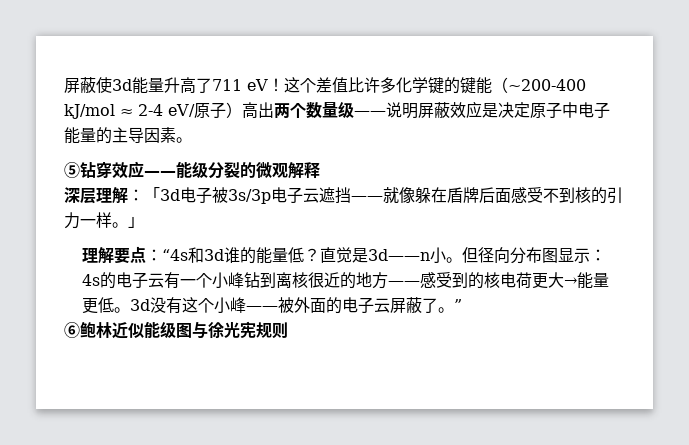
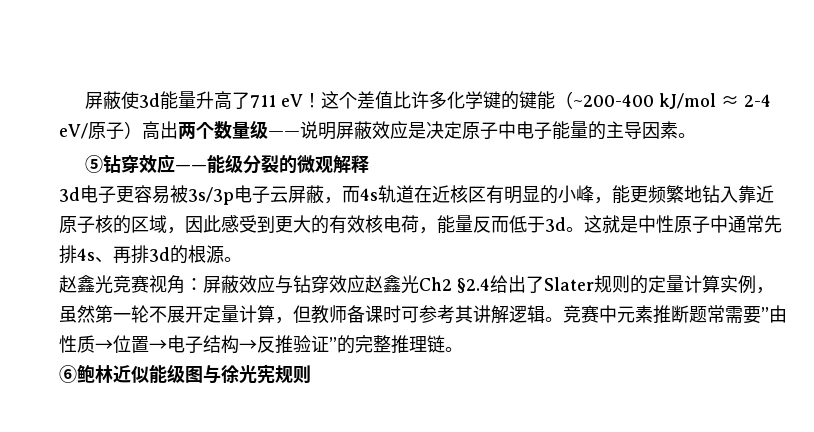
[64,187,160,204] 深层理解：「 -> (369, 164) none
(212, 195) none -> [116,185,170,204] 更容易
[319,187,623,204] [64,212,144,229] [82,246,607,264] [82,272,610,289] [82,297,463,314] 遮挡——就像躲在盾牌后面感受不到核的引力一样。」 // 理解要点：“4s和3d谁的能量低？直觉是3d——n小。但径向分布图显示：4s的电子云有一个小峰钻到离核很近的地方——感受到的核电荷更大→能量更低。3d没有这个小峰——被外面的电子云屏蔽了。” -> [288,185,774,204] [59,215,782,234] [59,245,242,264] [59,275,774,294] [59,305,787,324] [59,335,463,354] 屏蔽，而4s轨道在近核区有明显的小峰，能更频繁地钻入靠近原子核的区域，因此感受到更大的有效核电荷，能量反而低于3d。这就是中性原子中通常先排4s、再排3d的根源。 // 赵鑫光竞赛视角：屏蔽效应与钻穿效应赵鑫光Ch2 §2.4给出了Slater规则的定量计算实例，虽然第一轮不展开定量计算，但教师备课时可参考其讲解逻辑。竞赛中元素推断题常需要”由性质→位置→电子结构→反推验证”的完整推理链。

